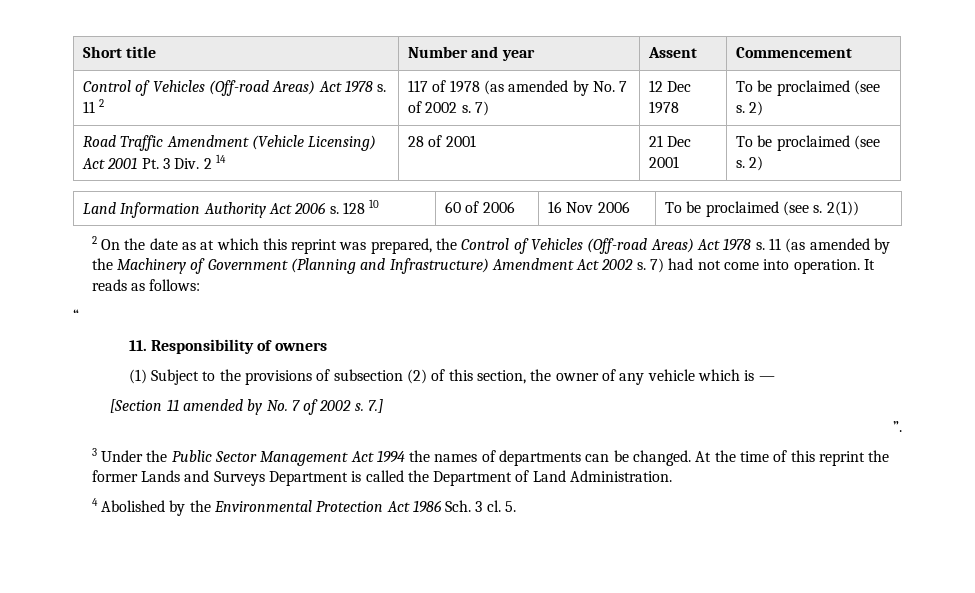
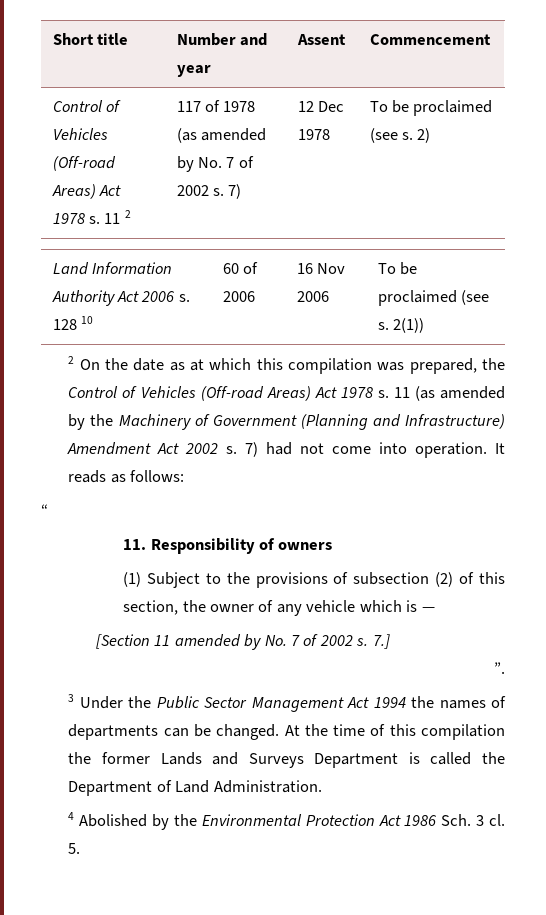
[83,135,377,151] [82,154,226,169] [408,135,476,147] [649,135,692,147] [649,156,680,168] [736,135,880,151] [736,156,764,171] // Road Traffic Amendment (Vehicle Licensing) Act 2001 Pt. 3 Div. 2 14 | 28 of 2001 | 21 Dec 2001 | To be proclaimed (see s. 2) -> (431, 135) none
[291,239,338,254] reprint -> [288,358,373,374] compilation
[819,451,866,466] reprint -> [421,724,505,740] compilation

